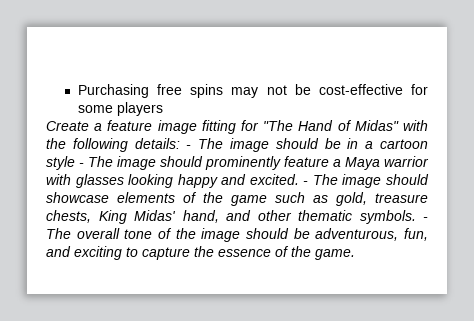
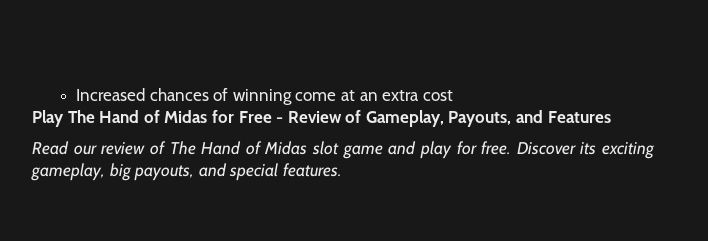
[77,84,428,98] [77,102,163,116] [46,120,428,134] [46,138,429,152] [46,156,429,170] [46,174,429,188] [46,192,428,206] [46,210,428,224] [46,228,428,242] [46,246,355,260] Purchasing free spins may not be cost-effective for some players // Create a feature image fitting for "The Hand of Midas" with the following details: - The image should be in a cartoon style - The image should prominently feature a Maya warrior with glasses looking happy and excited. - The image should showcase elements of the game such as gold, treasure chests, King Midas' hand, and other thematic symbols. - The overall tone of the image should be adventurous, fun, and exciting to capture the essence of the game. -> [75,88,453,105] [32,110,611,127] [32,141,655,159] [31,163,342,181] Increased chances of winning come at an extra cost // Play The Hand of Midas for Free - Review of Gameplay, Payouts, and Features // Read our review of The Hand of Midas slot game and play for free. Discover its exciting gameplay, big payouts, and special features.

